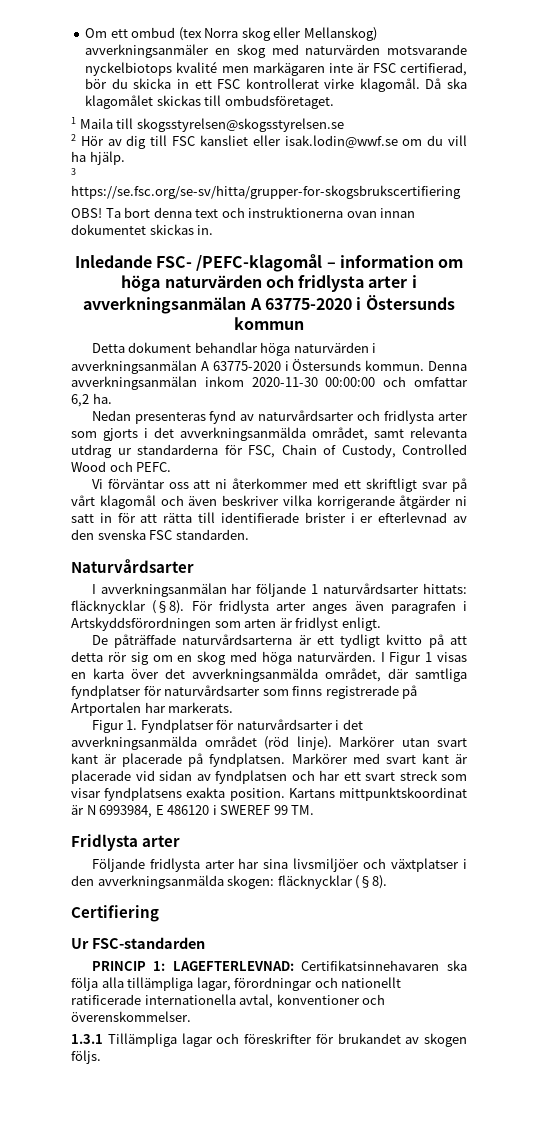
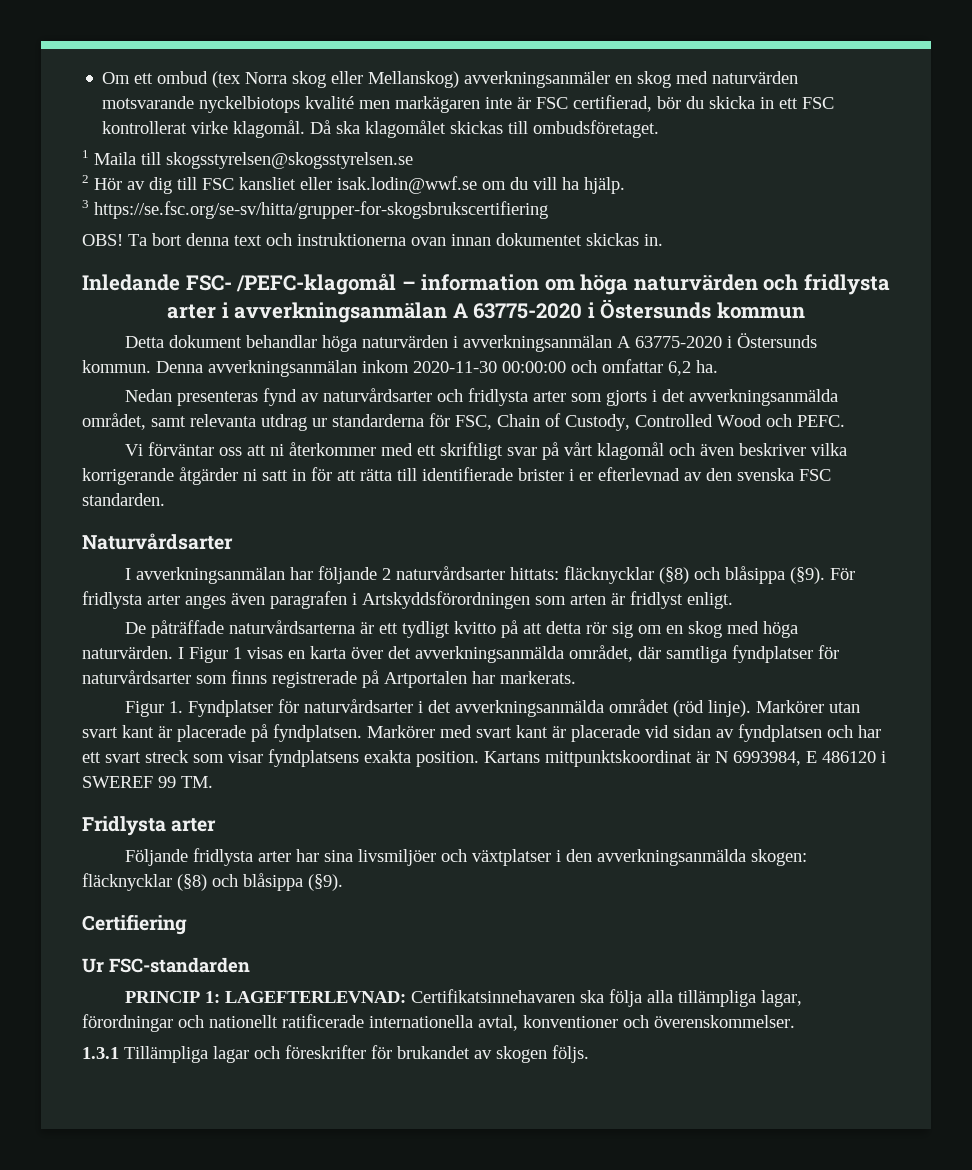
[311,584,319,594] 1 -> [381,568,391,580] 2
[152,600,185,614] (§8). -> [658,566,825,584] (§8) och blåsippa (§9).
[355,875,388,889] (§8). -> [177,873,343,891] (§8) och blåsippa (§9).

